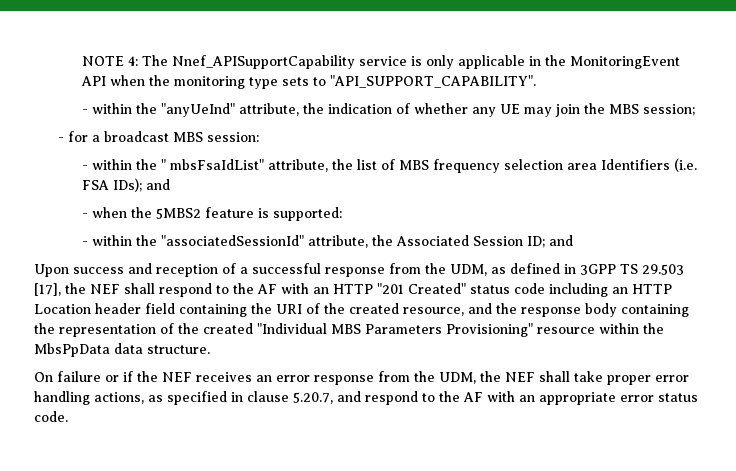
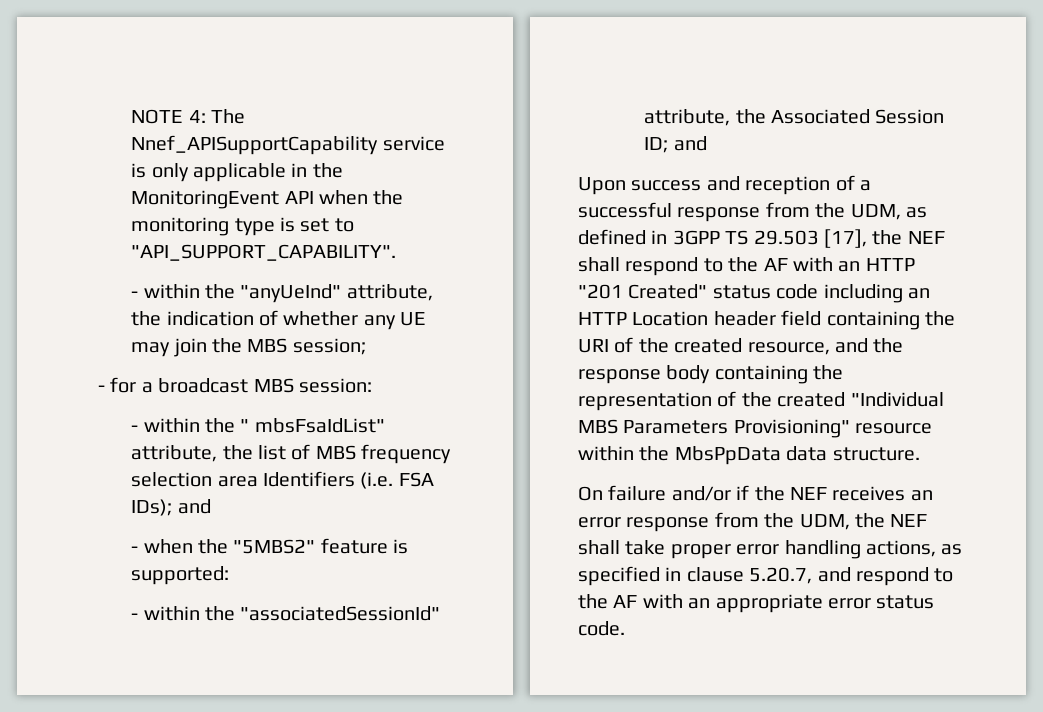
[282,77,310,86] sets -> [279,217,330,232] is set
[156,208,202,219] 5MBS2 -> [233,539,316,554] "5MBS2"
[105,375,119,382] or -> [671,486,731,501] and/or

